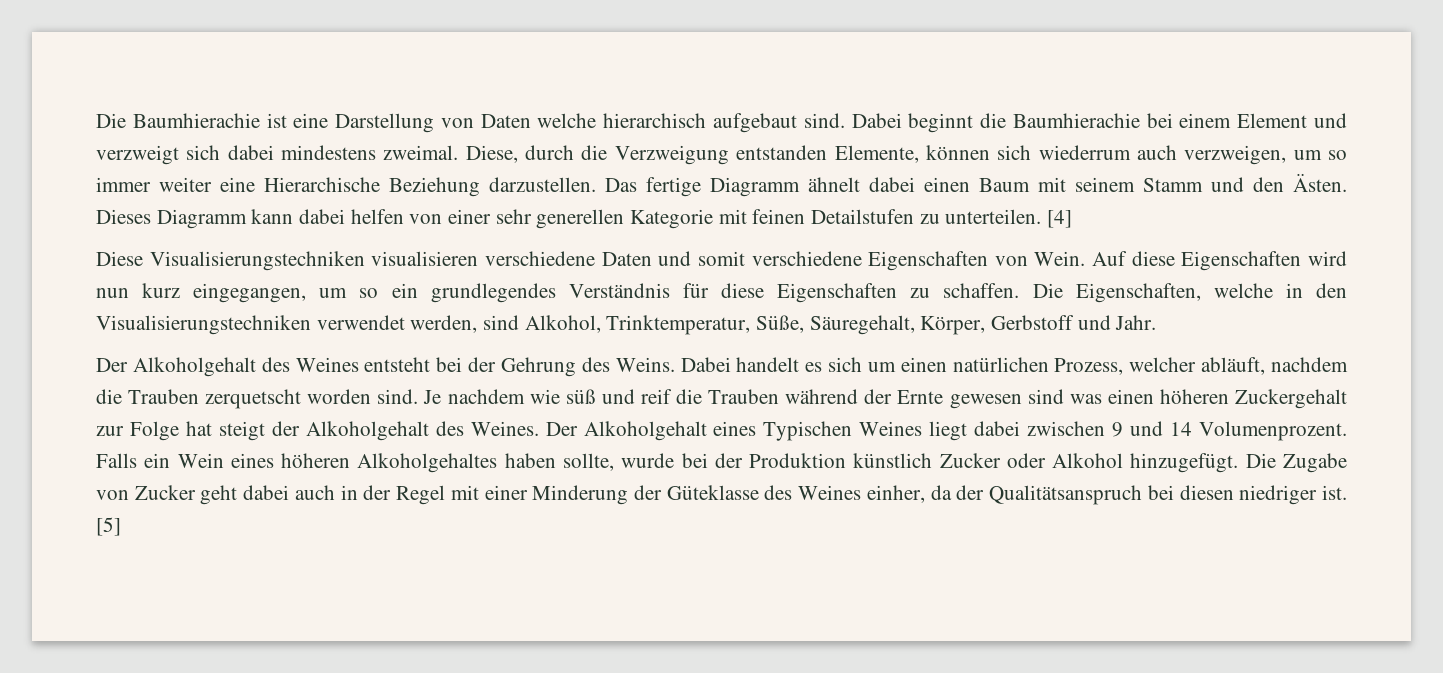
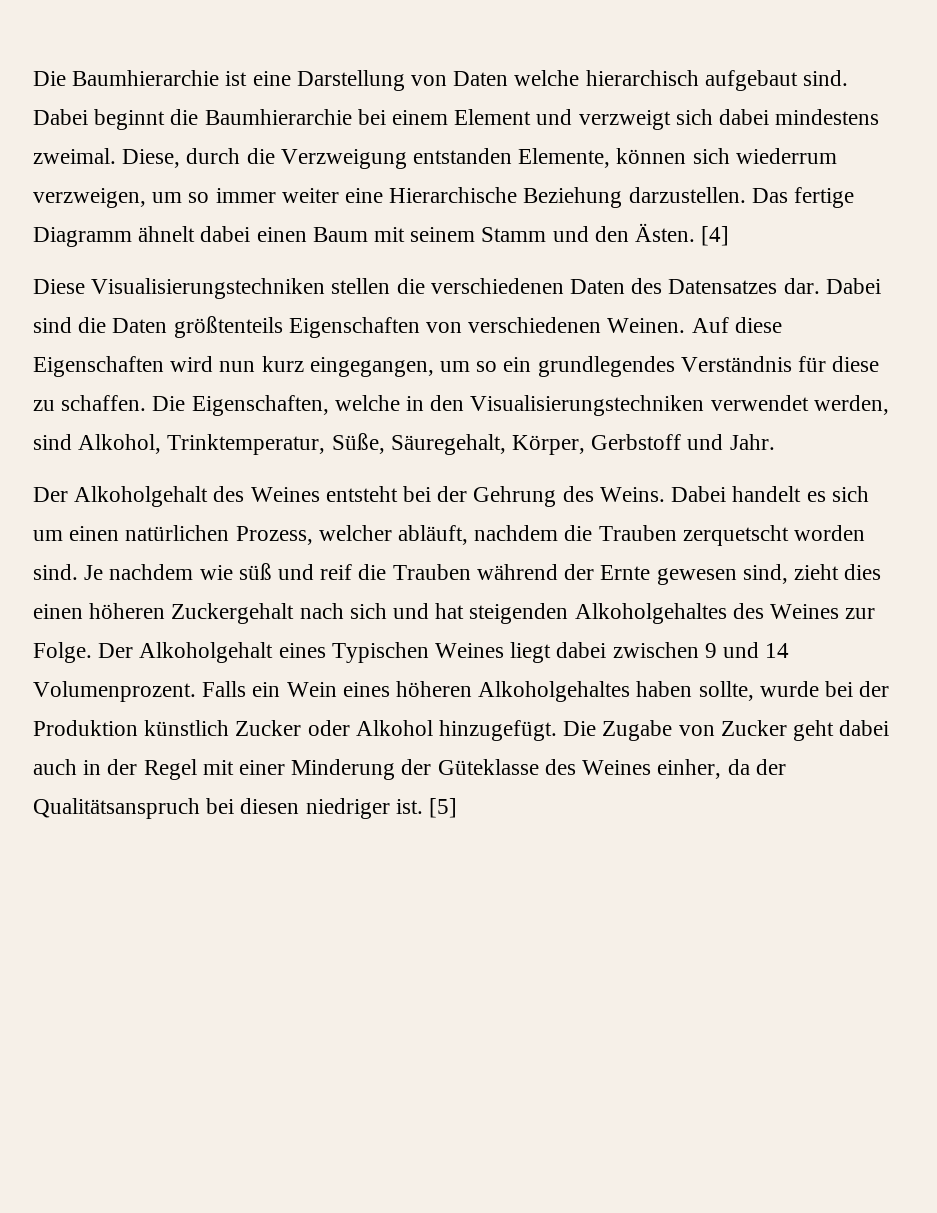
[96,113,260,128] Die Baumhierachie -> [33,70,220,86] Die Baumhierarchie
[1012,113,1140,128] Baumhierachie -> [204,109,352,125] Baumhierarchie
[1136,145,1177,160] auch -> (837, 156) none
[96,209,1073,229] [96,251,1086,271] Dieses Diagramm kann dabei helfen von einer sehr generellen Kategorie mit feinen Detailstufen zu unterteilen. [4] // Diese Visualisierungstechniken visualisieren verschiedene Daten und somit verschiedene Eigenschaften von Wein. -> [701,226,730,246] [33,278,881,299] [33,316,686,338] [4] // Diese Visualisierungstechniken stellen die verschiedenen Daten des Datensatzes dar. Dabei sind die Daten größtenteils Eigenschaften von verschiedenen Weinen.
[777,283,898,303] Eigenschaften -> (880, 364) none
[1027,389,1347,409] [96,421,539,441] sind was einen höheren Zuckergehalt zur Folge hat steigt der Alkoholgehalt des Weines. -> [742,564,882,584] [33,603,876,624] [33,642,92,663] sind, zieht dies einen höheren Zuckergehalt nach sich und hat steigenden Alkoholgehaltes des Weines zur Folge.

